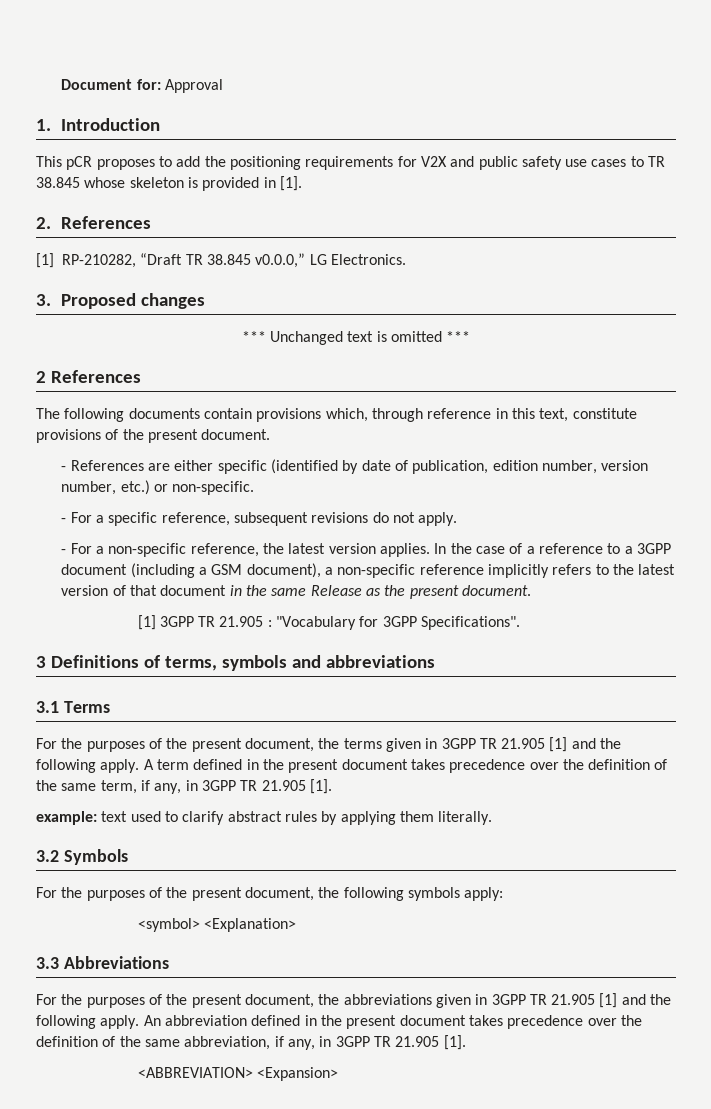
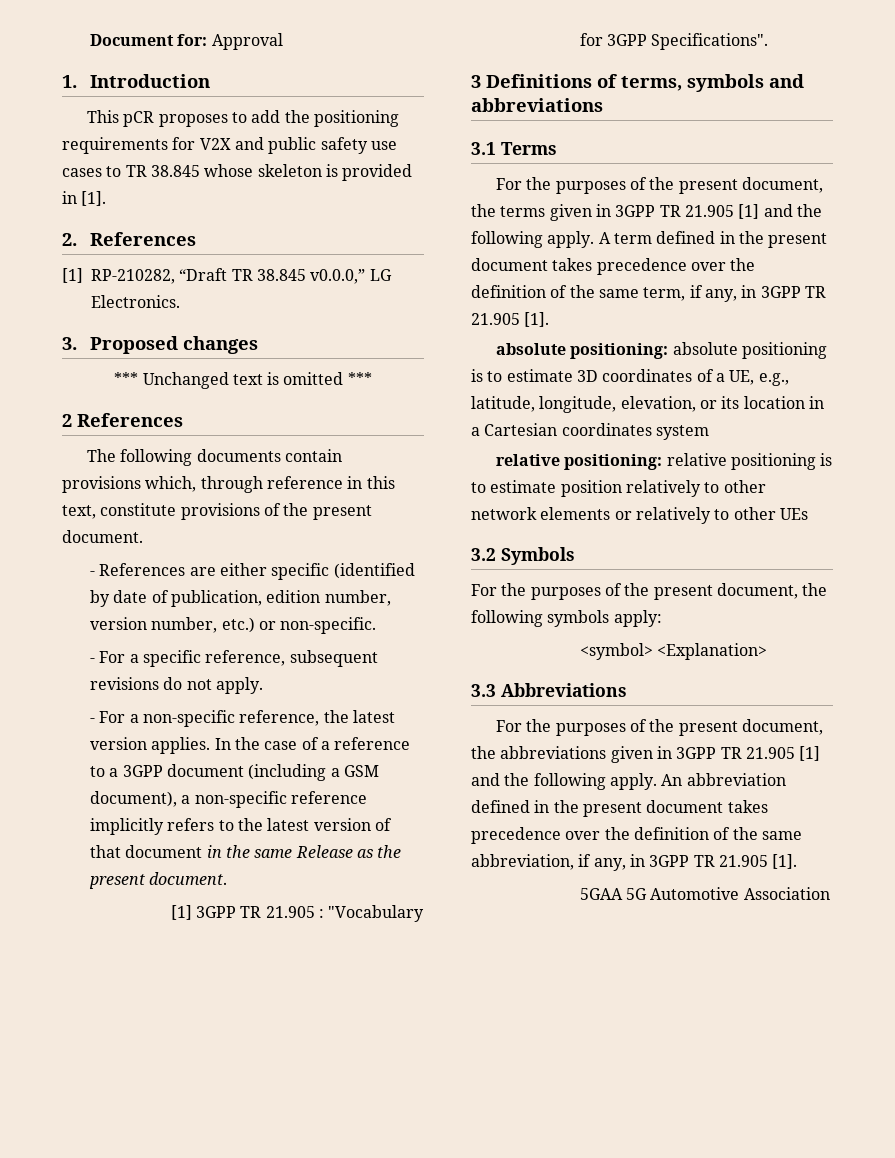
[36,811,493,825] example: text used to clarify abstract rules by applying them literally. -> [495,342,827,359] [471,369,789,386] [471,396,824,413] [471,423,709,440] [495,453,833,470] [471,480,766,497] [471,507,808,524] absolute positioning: absolute positioning is to estimate 3D coordinates of a UE, e.g., latitude, longitude, elevation, or its location in a Cartesian coordinates system // relative positioning: relative positioning is to estimate position relatively to other network elements or relatively to other UEs
[137,1067,338,1081] <ABBREVIATION> <Expansion> -> [579,887,830,900] 5GAA 5G Automotive Association

